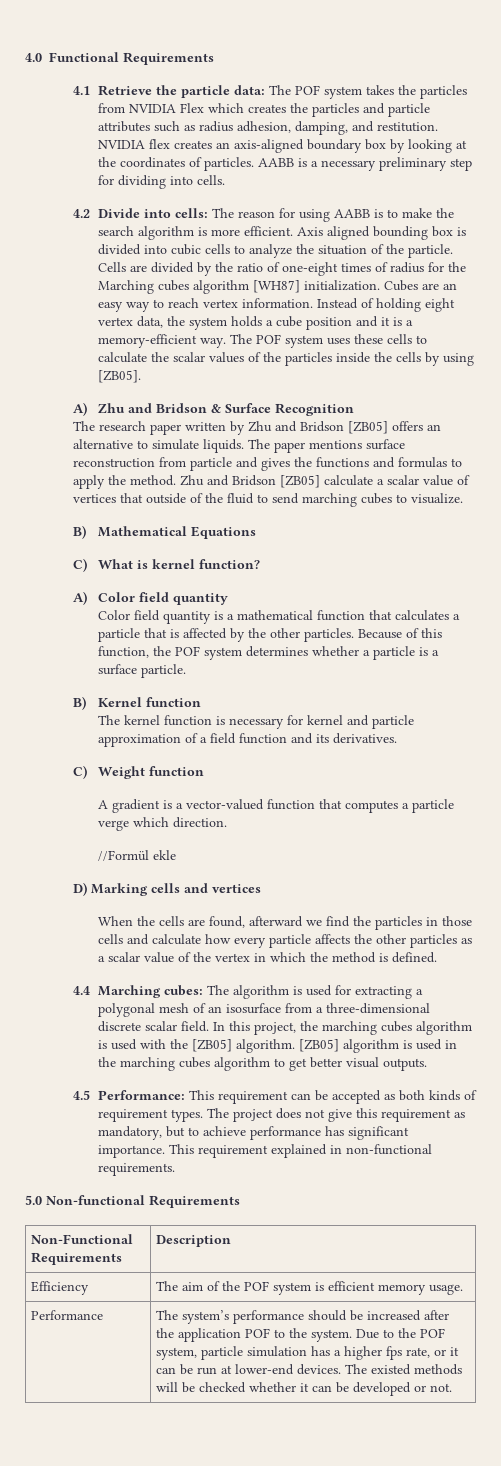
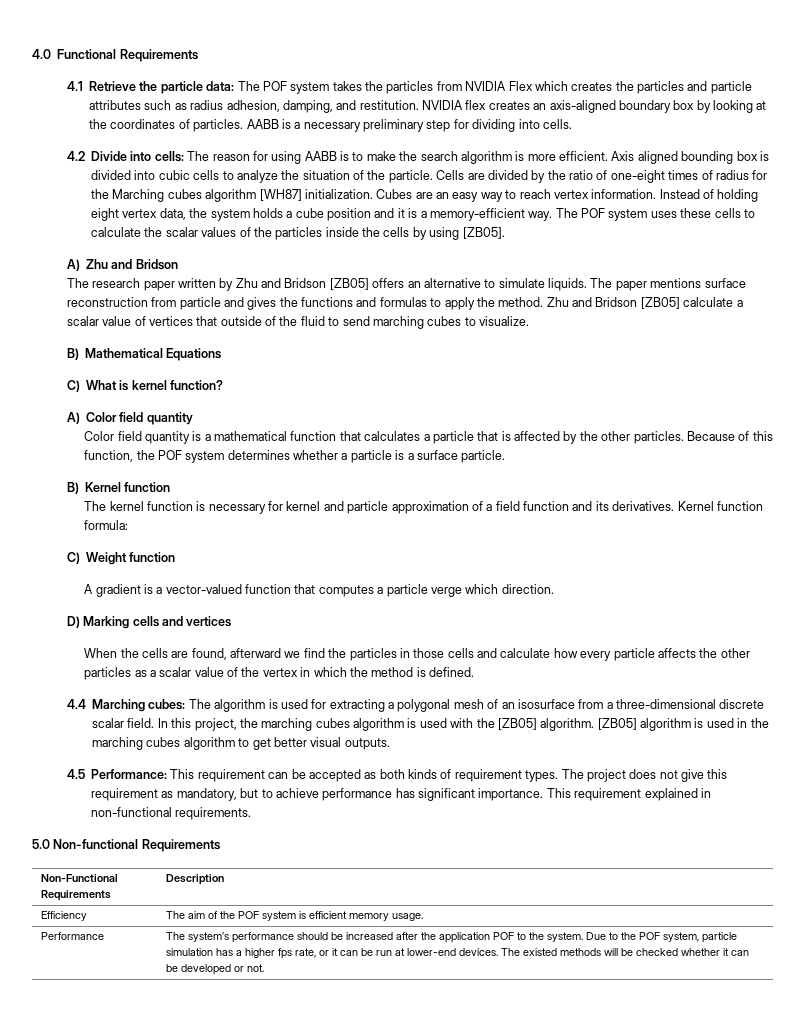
[210,403,354,416] & Surface Recognition -> (178, 264) none
(397, 738) none -> [677,501,763,511] [84,520,129,530] Kernel function formula:
[97,850,176,861] // //Formül ekle -> (554, 589) none

